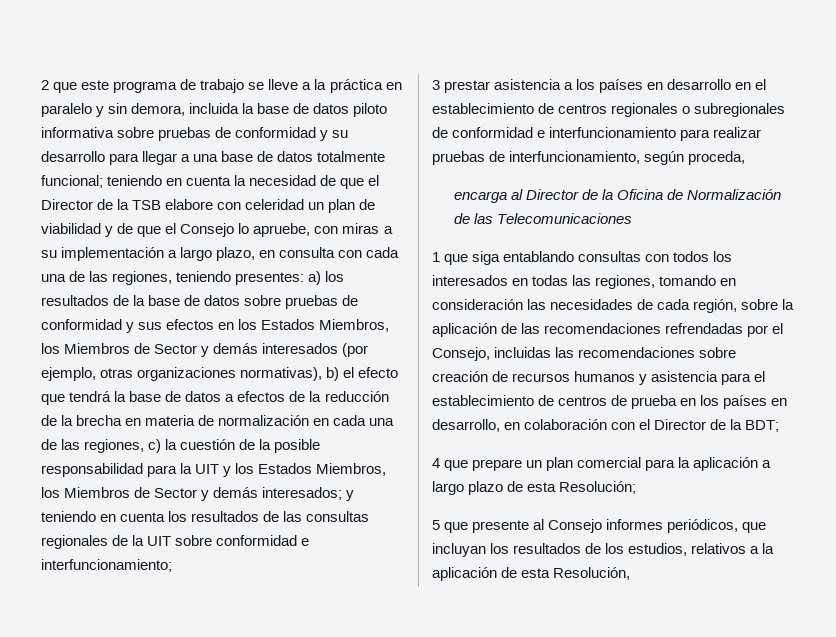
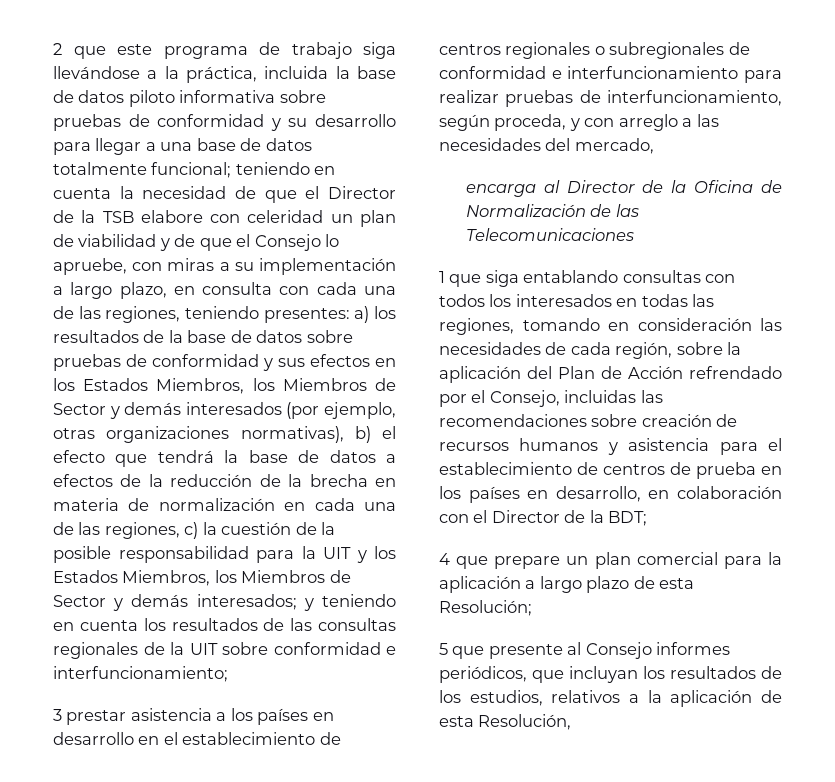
[248,79,402,93] [41,103,186,117] se lleve a la práctica en paralelo y sin demora, -> [363,42,396,59] [53,66,257,83] siga llevándose a la práctica,
(746, 158) none -> [569,114,719,131] [439,138,654,154] y con arreglo a las necesidades del mercado,
[501,323,744,334] de las recomendaciones refrendadas -> [527,366,782,379] del Plan de Acción refrendado

